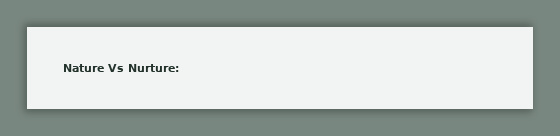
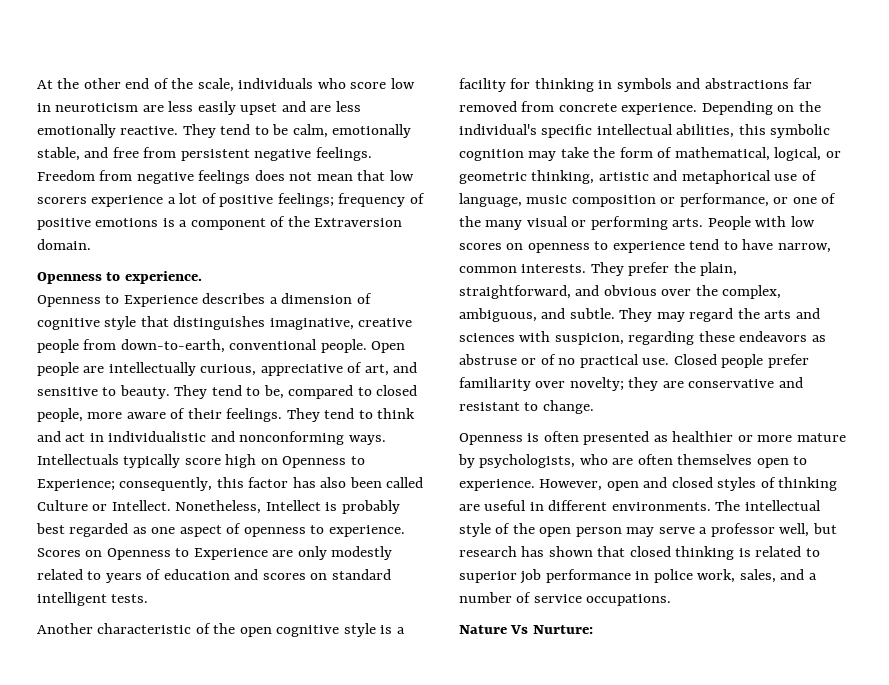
(63, 68) none -> [37,78,415,92] [37,101,361,115] [37,124,412,138] [37,147,372,161] [37,170,414,184] [37,193,425,207] [37,216,403,230] [37,239,91,250] [37,271,202,284] [37,293,372,307] [37,316,413,330] [37,339,406,353] [37,362,418,376] [37,385,418,399] [37,408,416,422] [37,431,386,445] [37,454,365,468] [37,477,424,491] [37,500,400,514] [36,523,405,537] [37,546,393,560] [37,569,391,583] [37,592,149,606] [37,623,405,637] [459,78,813,92] [459,101,821,115] [459,124,831,138] [459,147,841,161] [459,170,817,184] [459,193,837,207] [459,216,815,230] [459,239,831,253] [459,262,738,276] [459,285,782,299] [459,308,820,322] [459,331,826,345] [459,354,809,368] [459,377,803,391] [459,400,594,414] [459,431,846,445] [458,454,808,468] [459,477,838,491] [459,500,821,511] [459,523,837,537] [459,546,820,560] [459,569,817,584] [459,592,672,606] At the other end of the scale, individuals who score low in neuroticism are less easily upset and are less emotionally reactive. They tend to be calm, emotionally stable, and free from persistent negative feelings. Freedom from negative feelings does not mean that low scorers experience a lot of positive feelings; frequency of positive emotions is a component of the Extraversion domain. // Openness to experience. // Openness to Experience describes a dimension of cognitive style that distinguishes imaginative, creative people from down-to-earth, conventional people. Open people are intellectually curious, appreciative of art, and sensitive to beauty. They tend to be, compared to closed people, more aware of their feelings. They tend to think and act in individualistic and nonconforming ways. Intellectuals typically score high on Openness to Experience; consequently, this factor has also been called Culture or Intellect. Nonetheless, Intellect is probably best regarded as one aspect of openness to experience. Scores on Openness to Experience are only modestly related to years of education and scores on standard intelligent tests. // Another characteristic of the open cognitive style is a facility for thinking in symbols and abstractions far removed from concrete experience. Depending on the individual's specific intellectual abilities, this symbolic cognition may take the form of mathematical, logical, or geometric thinking, artistic and metaphorical use of language, music composition or performance, or one of the many visual or performing arts. People with low scores on openness to experience tend to have narrow, common interests. They prefer the plain, straightforward, and obvious over the complex, ambiguous, and subtle. They may regard the arts and sciences with suspicion, regarding these endeavors as abstruse or of no practical use. Closed people prefer familiarity over novelty; they are conservative and resistant to change. // Openness is often presented as healthier or more mature by psychologists, who are often themselves open to experience. However, open and closed styles of thinking are useful in different environments. The intellectual style of the open person may serve a professor well, but research has shown that closed thinking is related to superior job performance in police work, sales, and a number of service occupations. //

